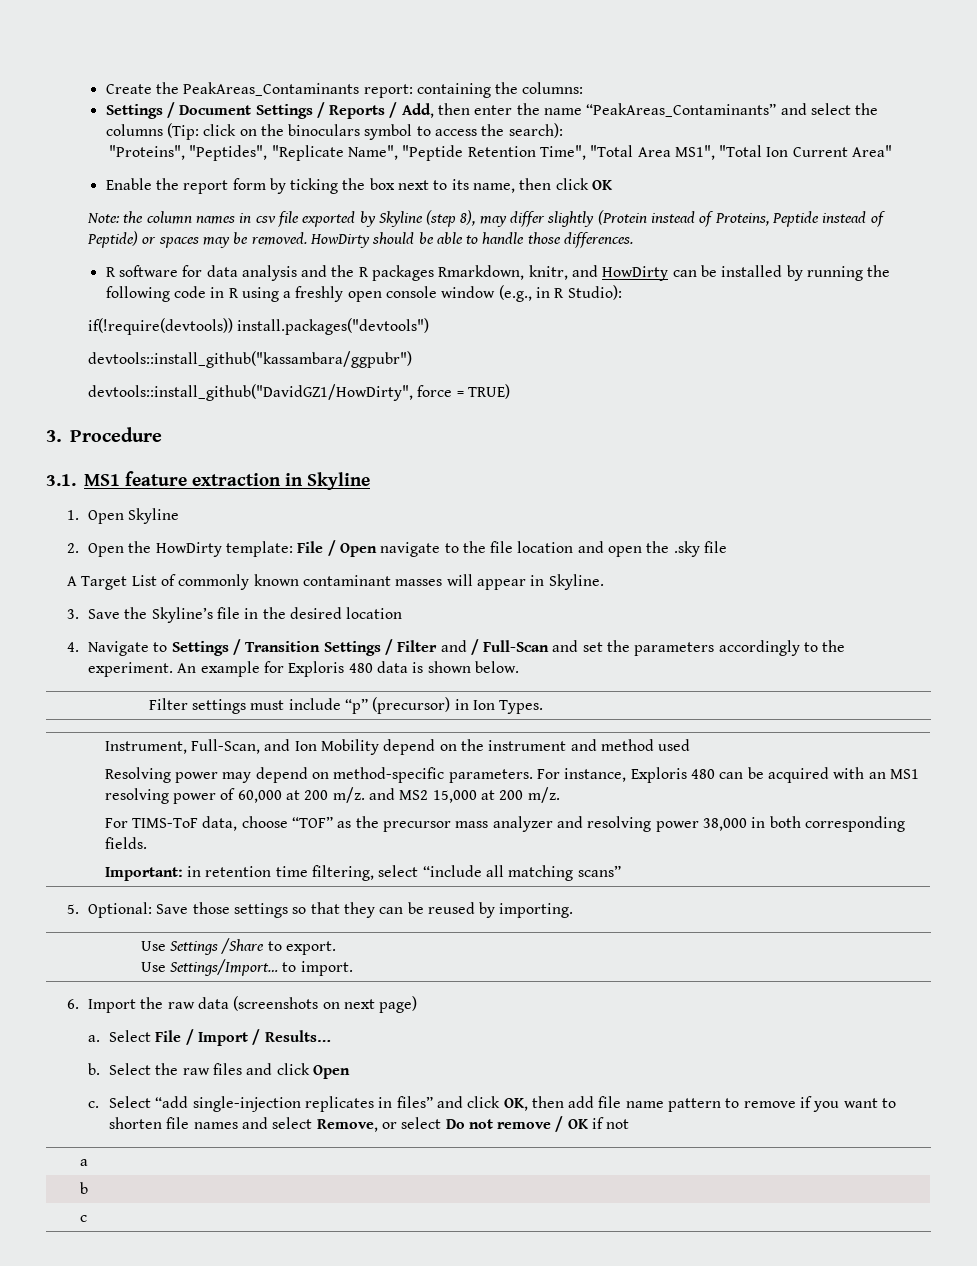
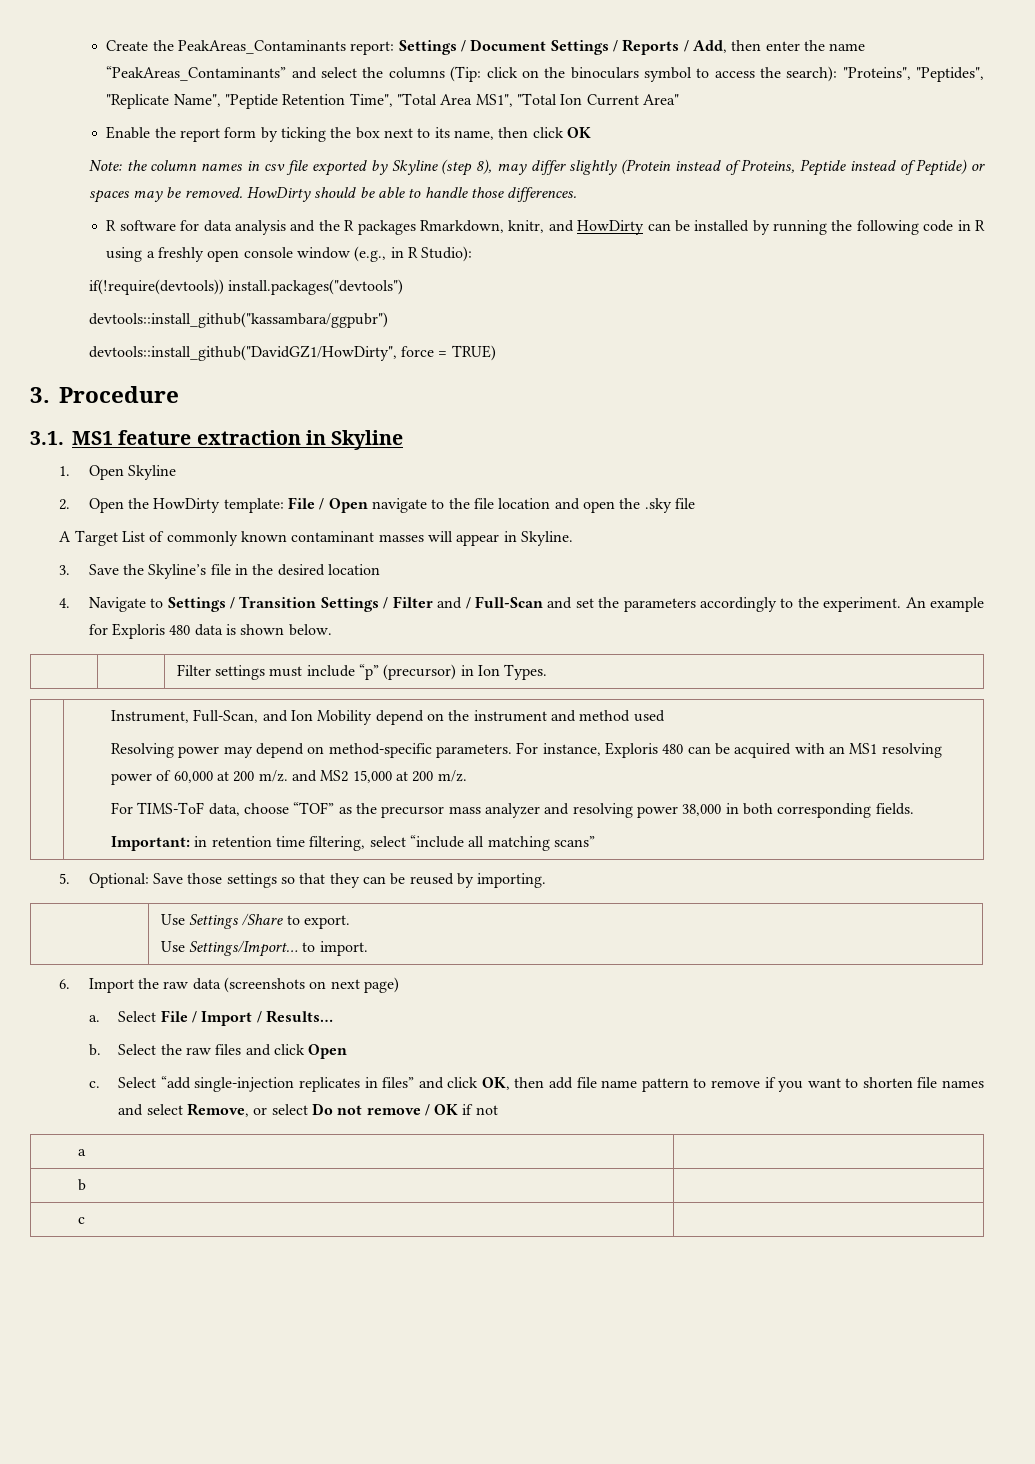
[416,82,584,98] containing the columns: // -> (395, 48) none
(563, 130) // -> (838, 74) none

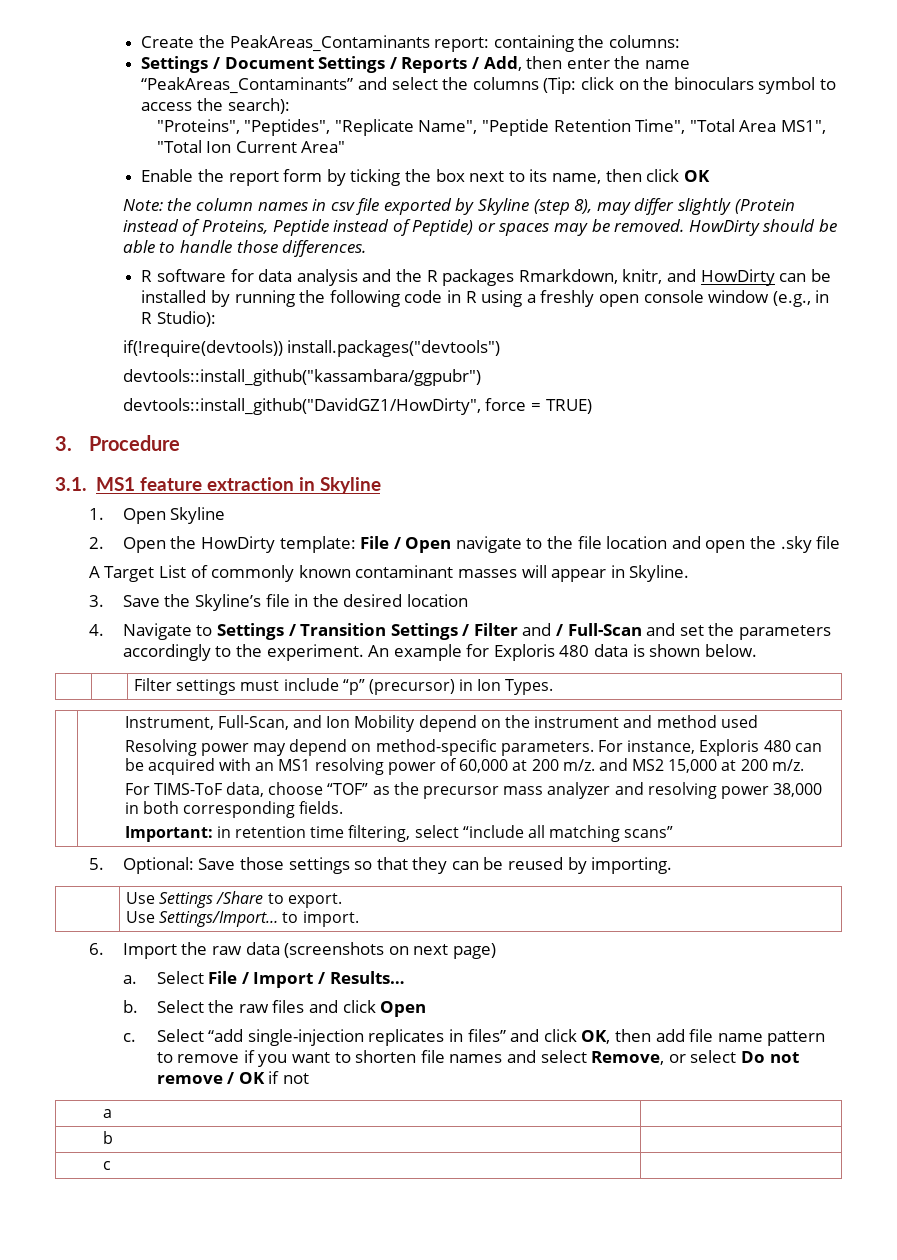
(395, 48) none -> [493,35,681,52] containing the columns: //
(838, 74) none -> (290, 106) //

